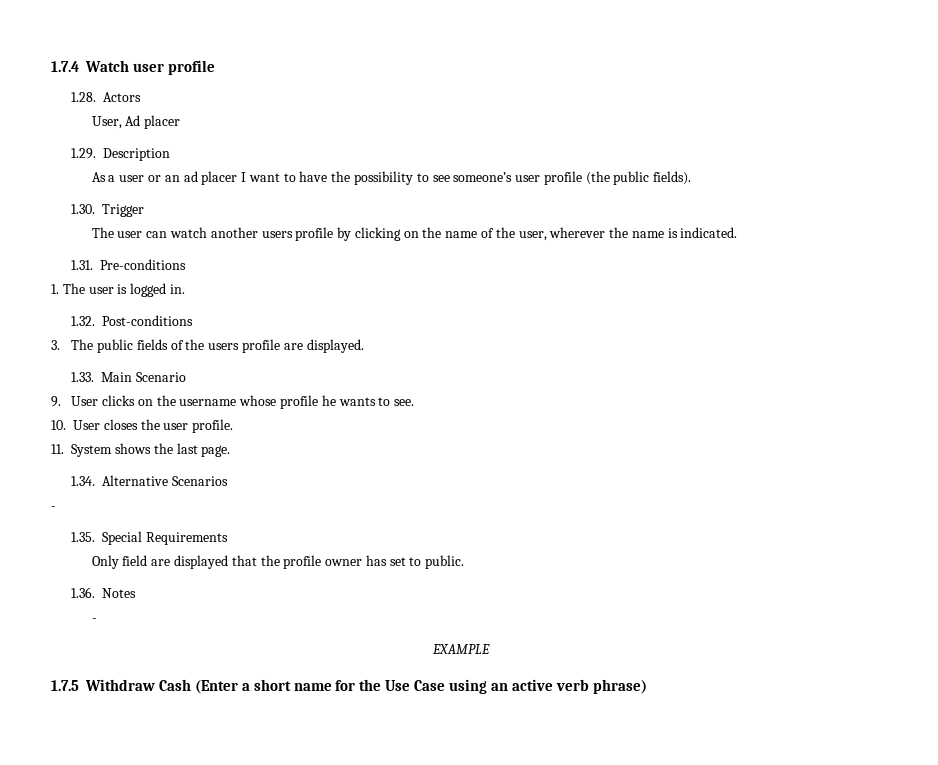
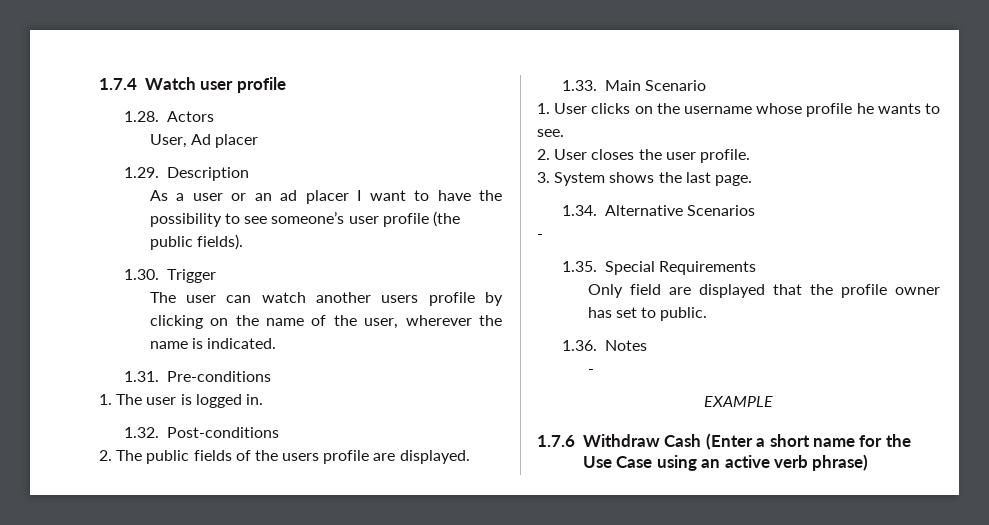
[51,340,60,350] 3. -> [99,450,112,461] 2.
[51,396,61,407] 9. -> [537,103,550,114] 1.
[51,420,66,430] 10. -> [537,149,550,160] 2.
[51,444,64,454] 11. -> [537,172,550,183] 3.
[51,680,79,691] 1.7.5 -> [537,435,575,447] 1.7.6

